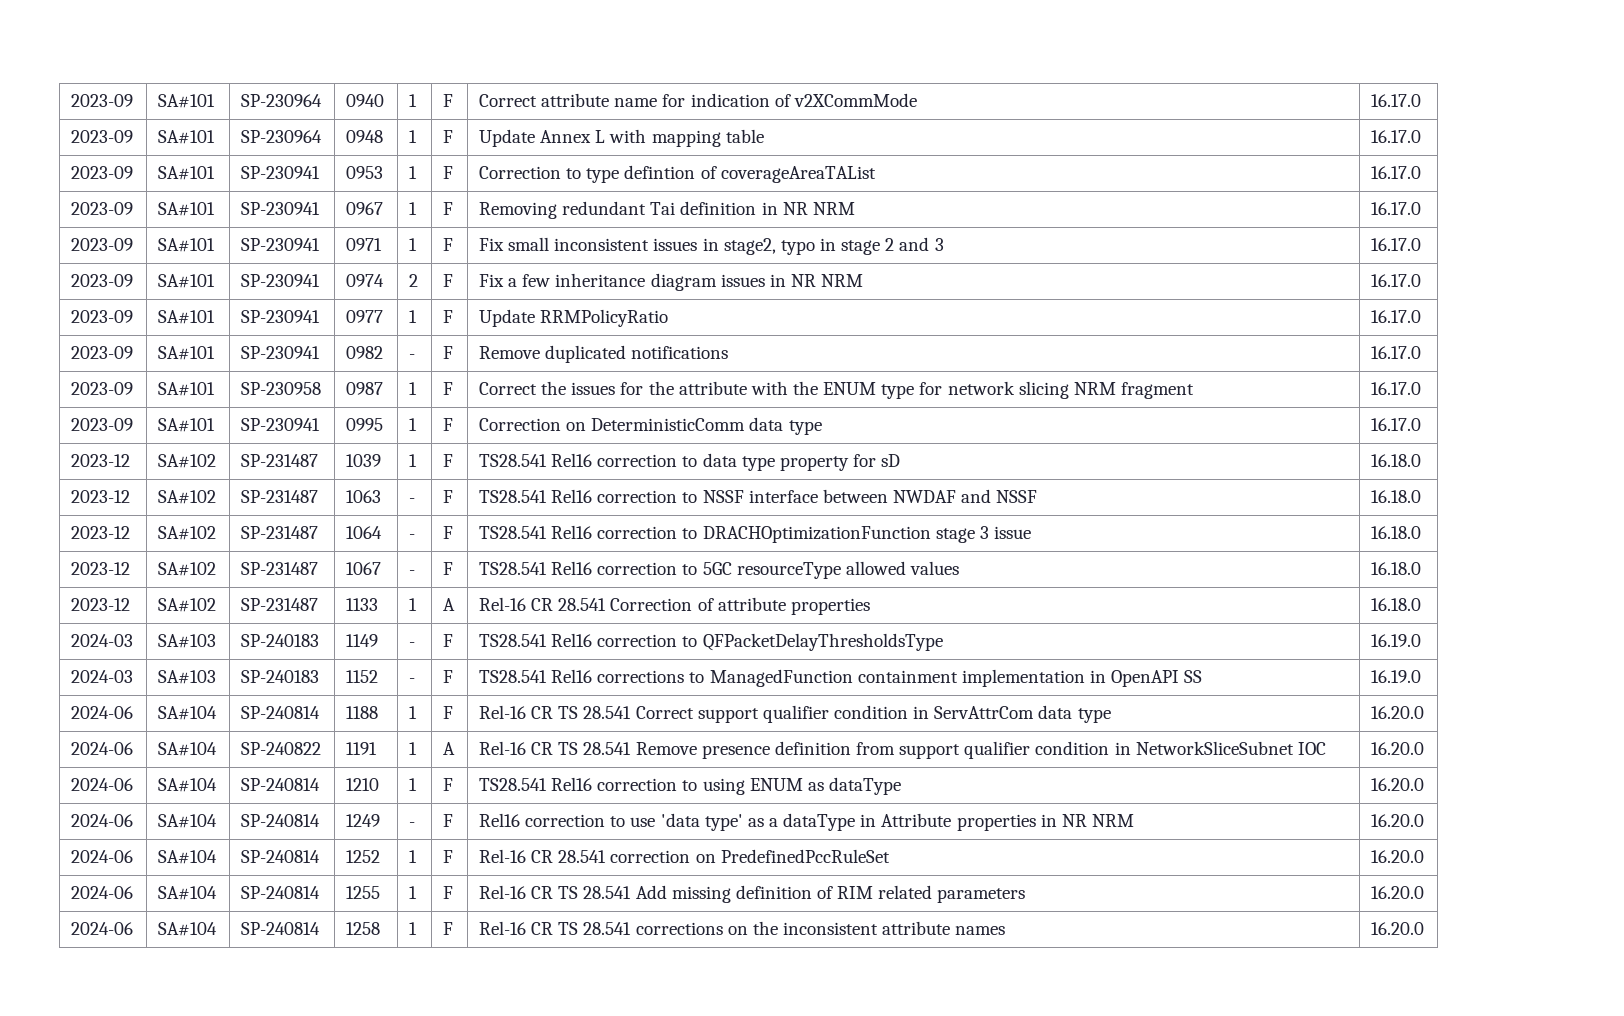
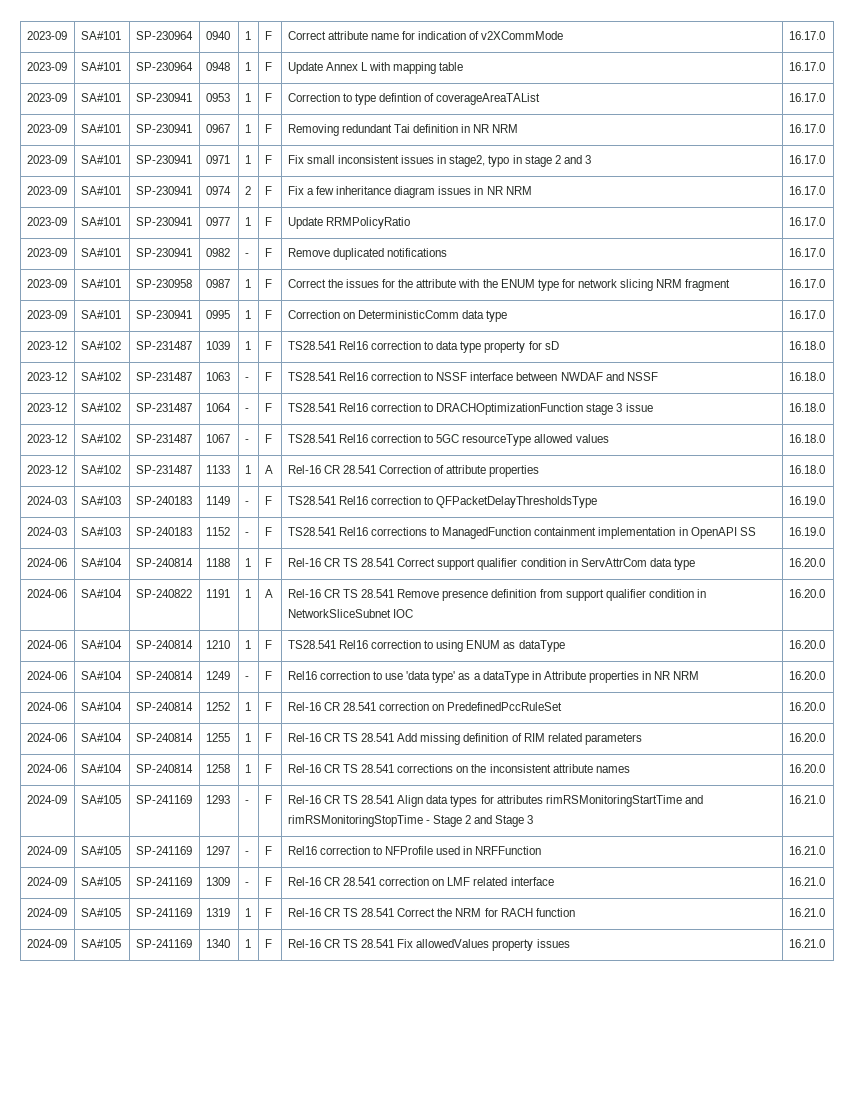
(1425, 928) none -> [26,795,67,804] [80,795,121,804] [135,795,192,804] [205,795,230,804] [244,800,249,804] [264,795,272,804] [287,795,703,807] [287,815,534,827] [788,795,825,804] [26,846,67,855] [80,846,121,855] [135,846,192,855] [205,846,230,855] [244,851,249,855] [264,846,272,855] [287,846,542,855] [788,846,825,855] [26,877,67,886] [80,877,121,886] [135,877,192,886] [205,877,230,886] [244,882,249,886] [264,877,272,886] [287,877,554,886] [788,877,825,886] [26,908,67,917] [80,908,121,917] [135,908,192,917] [205,908,230,917] [244,908,251,917] [264,908,272,917] [287,908,575,917] [788,908,825,917] [26,939,67,948] [80,939,121,948] [135,939,192,948] [205,939,230,948] [244,939,251,948] [264,939,272,948] [287,939,570,951] [788,939,825,948] // 2024-09 | SA#105 | SP-241169 | 1293 | - | F | Rel-16 CR TS 28.541 Align data types for attributes rimRSMonitoringStartTime and rimRSMonitoringStopTime - Stage 2 and Stage 3 | 16.21.0 // 2024-09 | SA#105 | SP-241169 | 1297 | - | F | Rel16 correction to NFProfile used in NRFFunction | 16.21.0 // 2024-09 | SA#105 | SP-241169 | 1309 | - | F | Rel-16 CR 28.541 correction on LMF related interface | 16.21.0 // 2024-09 | SA#105 | SP-241169 | 1319 | 1 | F | Rel-16 CR TS 28.541 Correct the NRM for RACH function | 16.21.0 // 2024-09 | SA#105 | SP-241169 | 1340 | 1 | F | Rel-16 CR TS 28.541 Fix allowedValues property issues | 16.21.0

